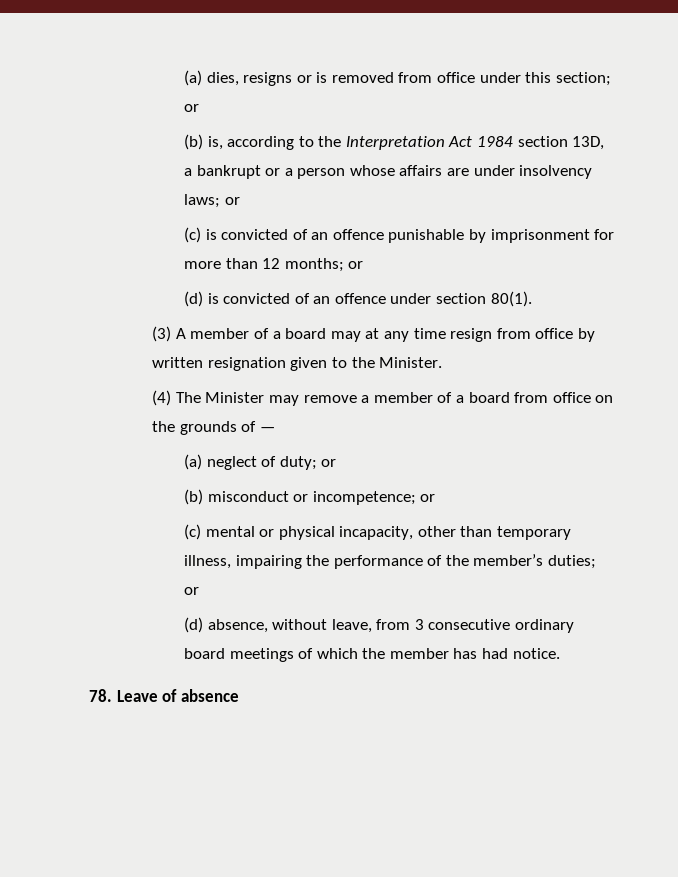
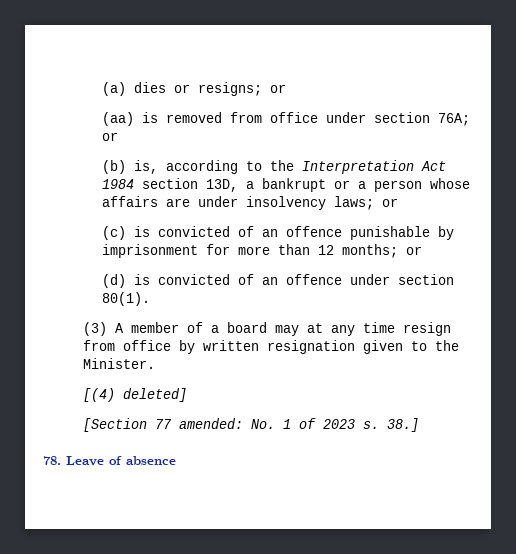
[183,70,312,86] (a) dies, resigns or -> [102,82,287,96] [102,112,135,126] (a) dies or resigns; or // (aa)
[525,72,611,86] this section; -> [374,112,471,126] section 76A;
[152,390,614,406] [152,421,276,435] [183,454,337,470] [183,489,436,505] [183,524,572,540] [183,554,597,569] [183,587,199,595] [183,617,575,633] [183,648,560,662] (4) The Minister may remove a member of a board from office on the grounds of — // (a) neglect of duty; or // (b) misconduct or incompetence; or // (c) mental or physical incapacity, other than temporary illness, impairing the performance of the member’s duties; or // (d) absence, without leave, from 3 consecutive ordinary board meetings of which the member has had notice. -> [82,388,187,402] [82,418,419,432] [(4) deleted] // [Section 77 amended: No. 1 of 2023 s. 38.]

